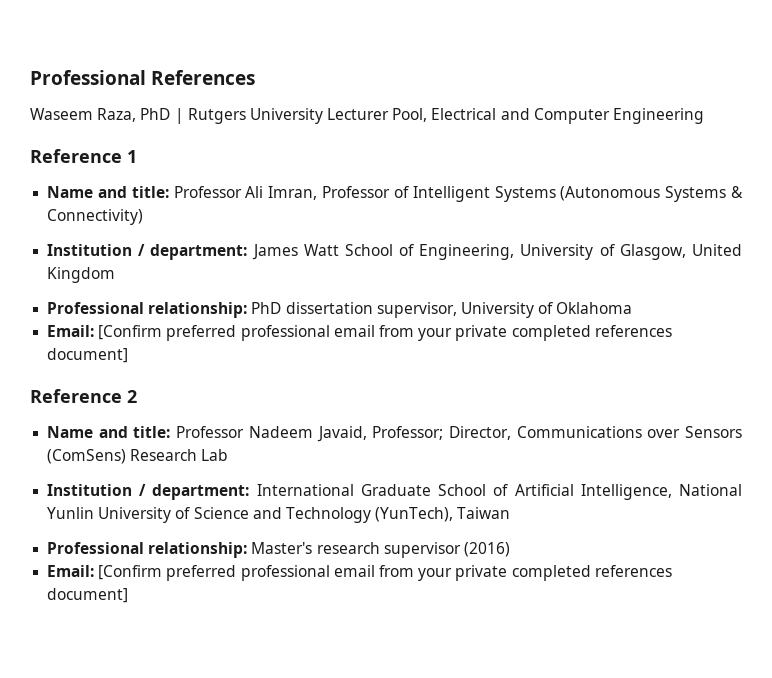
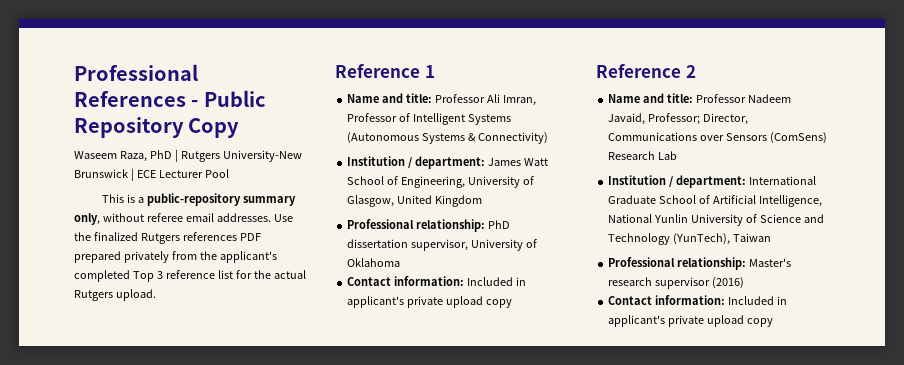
(256, 77) none -> [191,90,266,107] [74,117,240,138] - Public Repository Copy
[249,108,705,124] University Lecturer Pool, Electrical and Computer Engineering -> [222,150,302,162] [74,168,229,181] [101,193,296,206] [74,213,293,225] [74,232,261,244] [74,251,277,263] [74,270,306,282] [74,289,156,301] University-New Brunswick | ECE Lecturer Pool // This is a public-repository summary only, without referee email addresses. Use the finalized Rutgers references PDF prepared privately from the applicant's completed Top 3 reference list for the actual Rutgers upload.
[47,325,672,341] [47,348,129,363] Email: [Confirm preferred professional email from your private completed references document] -> [347,276,527,286] [347,296,513,308] Contact information: Included in applicant's private upload copy
[47,565,672,581] [47,588,129,603] Email: [Confirm preferred professional email from your private completed references document] -> [608,295,788,305] [608,315,774,327] Contact information: Included in applicant's private upload copy

